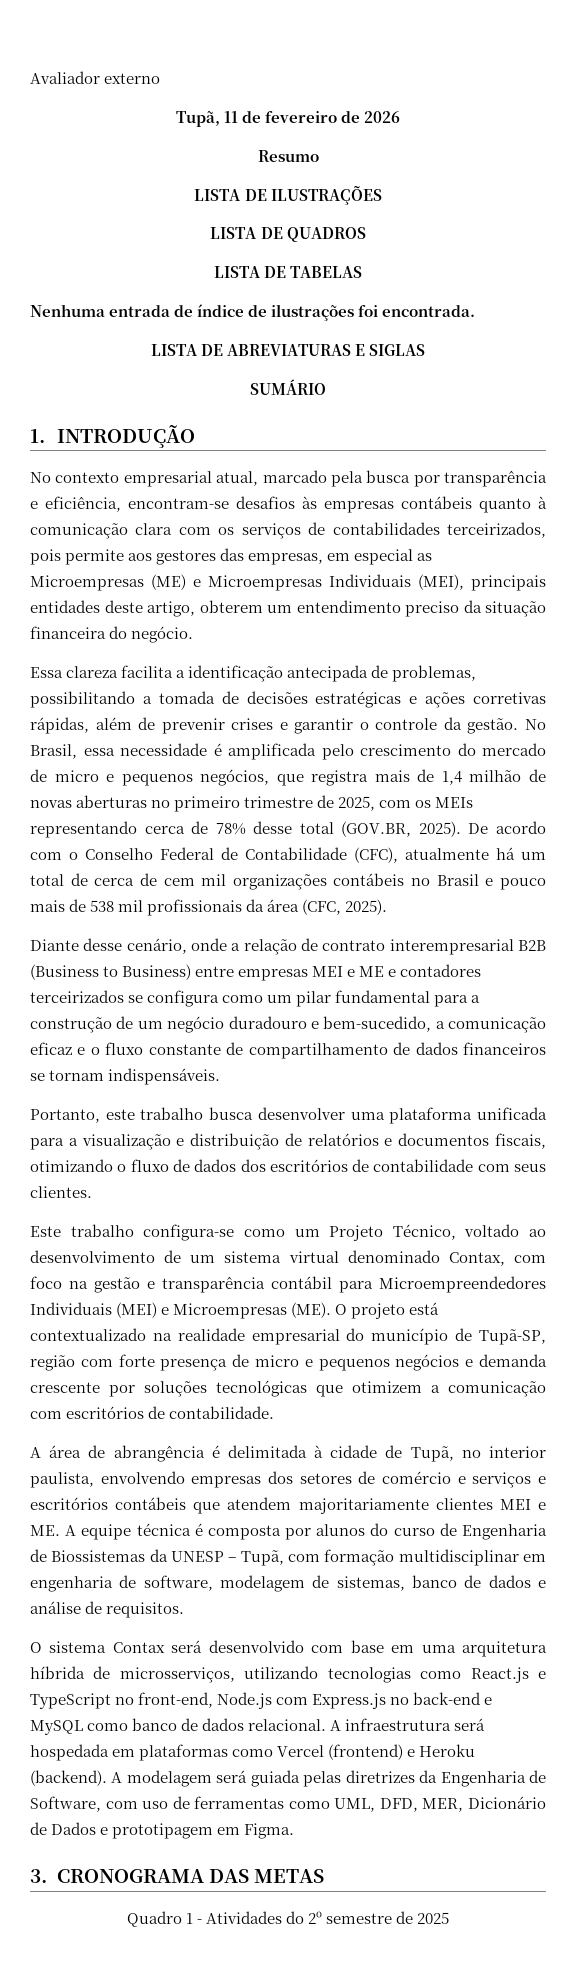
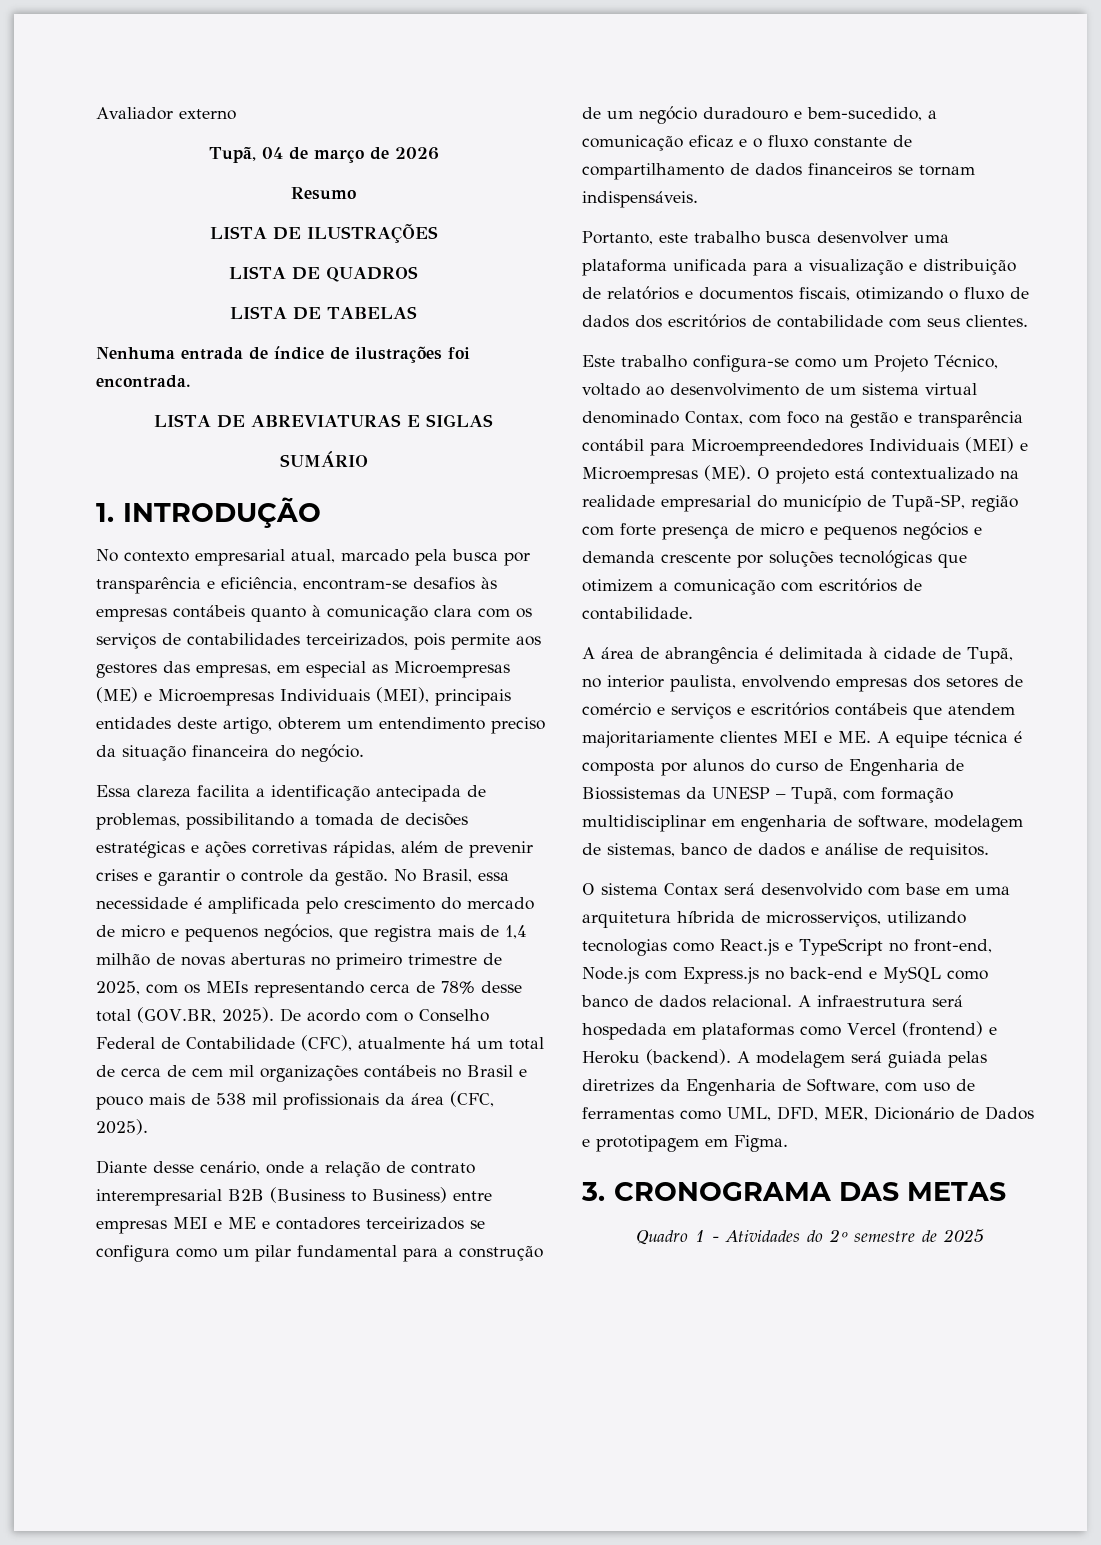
[223,111,338,123] 11 de fevereiro -> [261,147,364,163] 04 de março

